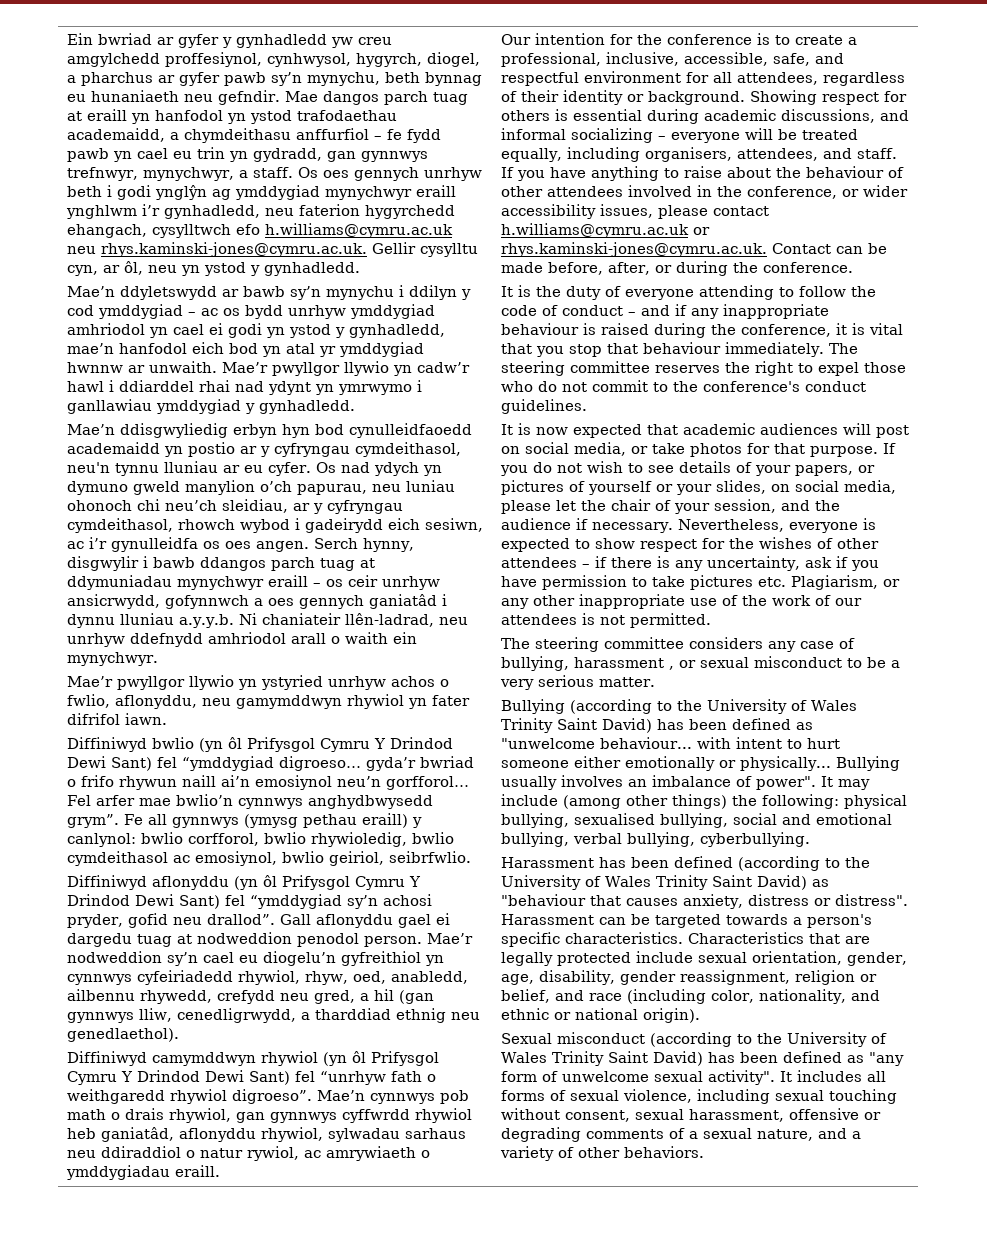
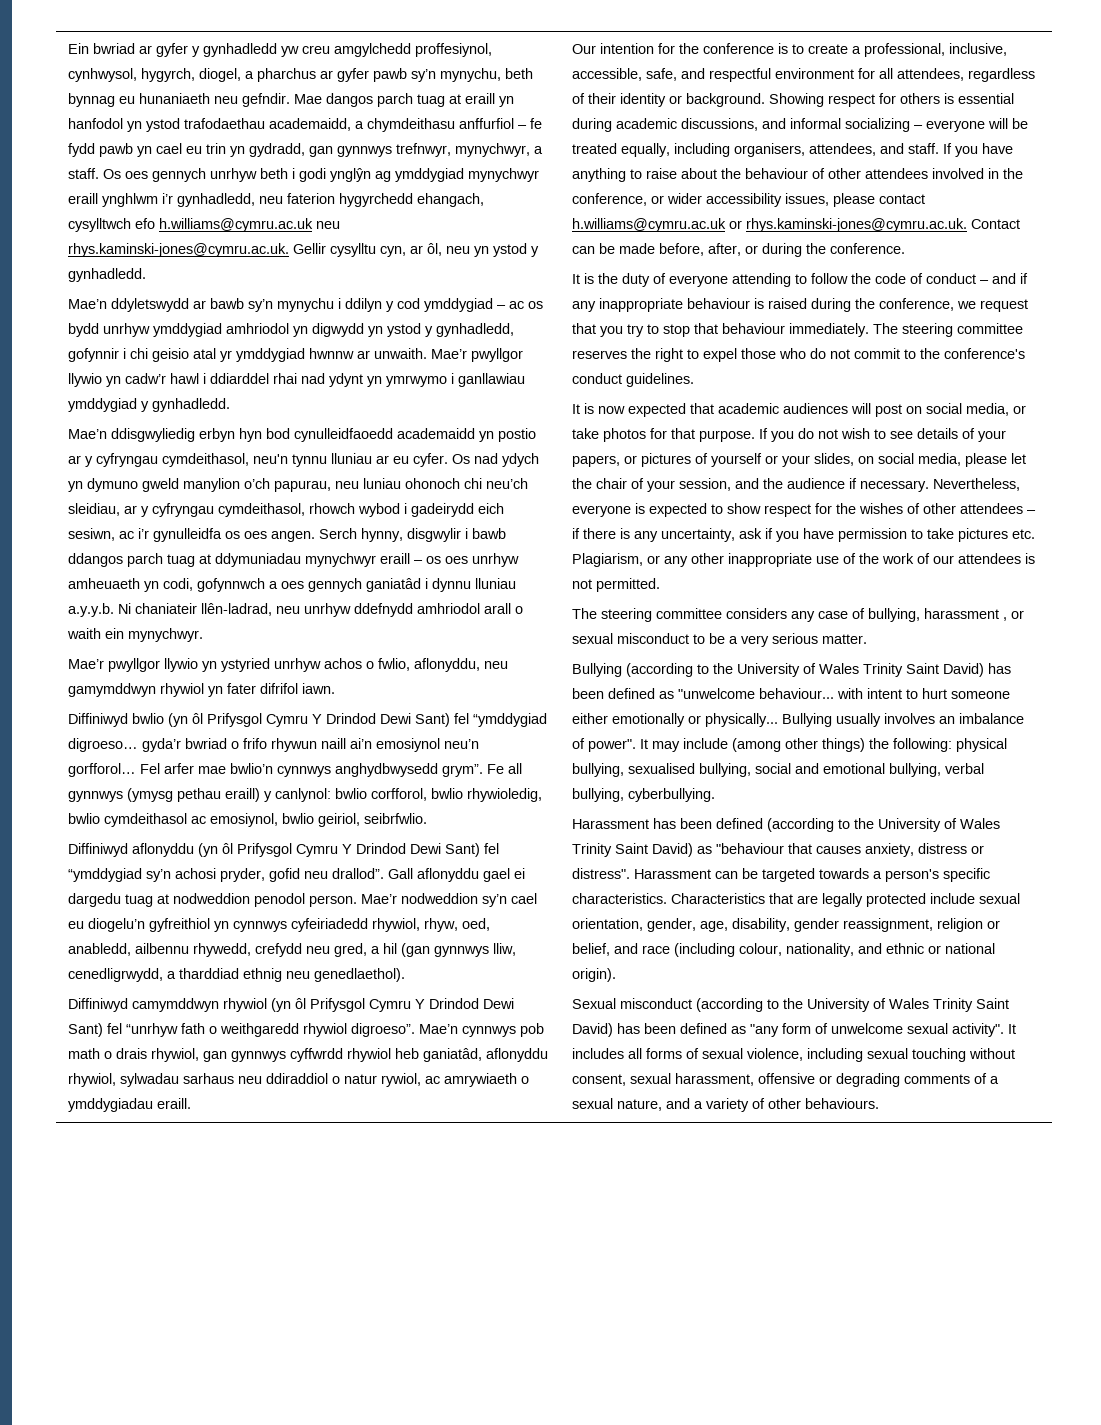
[172,323,262,338] cael ei godi -> [312,323,365,337] digwydd
[66,342,281,357] mae’n hanfodol eich bod yn -> [68,348,190,362] gofynnir i chi geisio
[347,575,440,590] [66,594,160,609] ceir unrhyw ansicrwydd, -> [445,553,520,567] [68,578,194,592] oes unrhyw amheuaeth yn codi,
[835,323,903,335] [500,343,564,357] it is vital that you -> [957,299,1029,312] [572,323,660,337] we request that you try to
[710,990,754,1003] color, -> [739,943,783,956] colour,
[623,1146,704,1158] behaviors. -> [805,1098,880,1109] behaviours.

